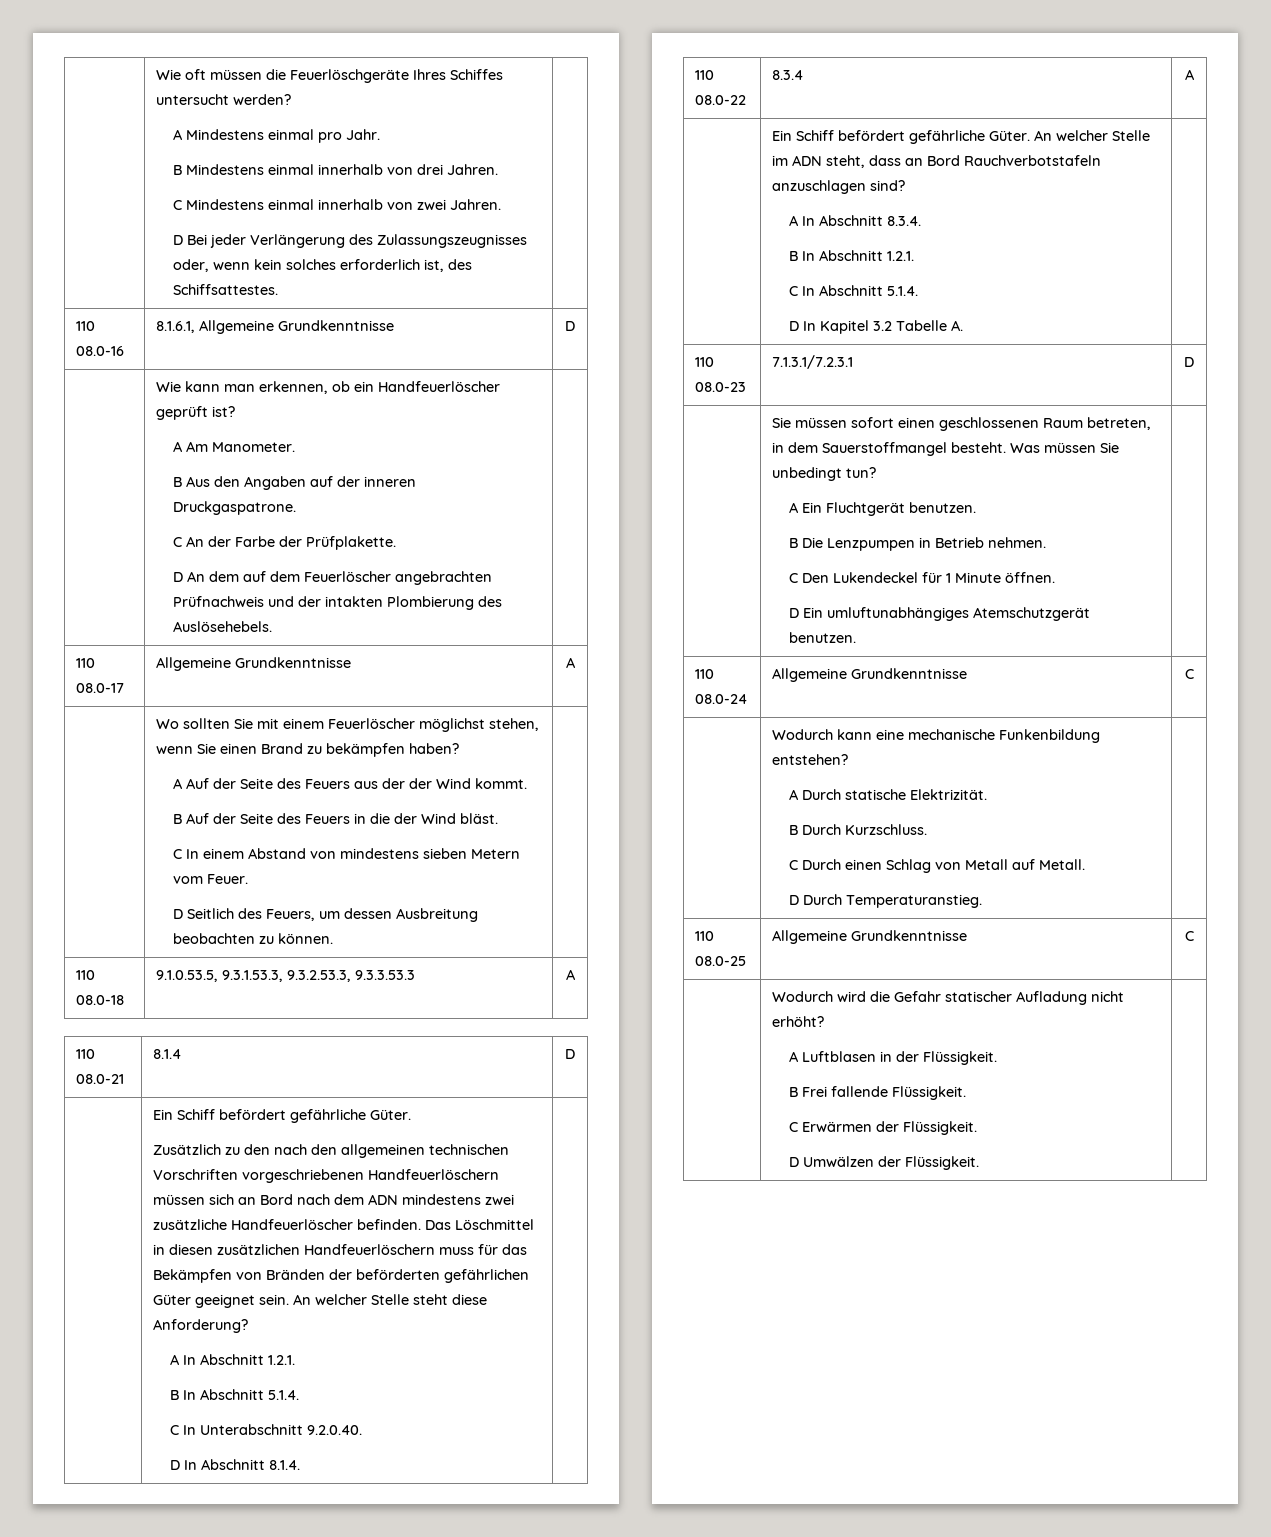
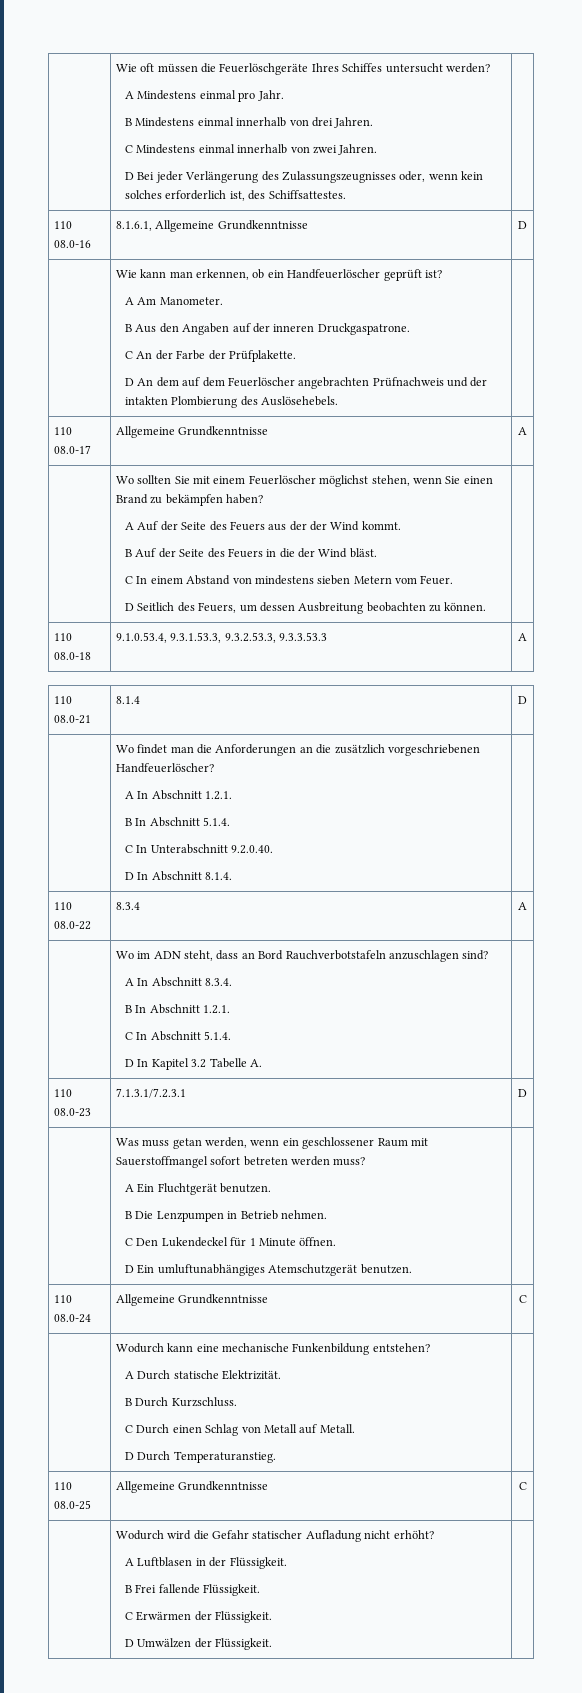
[155,970,218,982] 9.1.0.53.5, -> [115,632,167,643] 9.1.0.53.4,
[152,1109,411,1123] [152,1144,509,1158] [152,1169,499,1183] [152,1194,514,1205] [152,1219,534,1230] [152,1244,527,1255] [152,1269,529,1283] [152,1294,487,1308] [152,1319,248,1333] Ein Schiff befördert gefährliche Güter. // Zusätzlich zu den nach den allgemeinen technischen Vorschriften vorgeschriebenen Handfeuerlöschern müssen sich an Bord nach dem ADN mindestens zwei zusätzliche Handfeuerlöscher befinden. Das Löschmittel in diesen zusätzlichen Handfeuerlöschern muss für das Bekämpfen von Bränden der beförderten gefährlichen Güter geeignet sein. An welcher Stelle steht diese Anforderung? -> [115,744,480,756] [115,763,214,773] Wo findet man die Anforderungen an die zusätzlich vorgeschriebenen Handfeuerlöscher?
[771,130,1150,144] Ein Schiff befördert gefährliche Güter. An welcher Stelle -> [115,951,134,959] Wo
[771,417,1151,431] [771,442,1119,456] [771,467,876,481] Sie müssen sofort einen geschlossenen Raum betreten, in dem Sauerstoffmangel besteht. Was müssen Sie unbedingt tun? -> [115,1137,428,1149] [115,1156,366,1168] Was muss getan werden, wenn ein geschlossener Raum mit Sauerstoffmangel sofort betreten werden muss?

